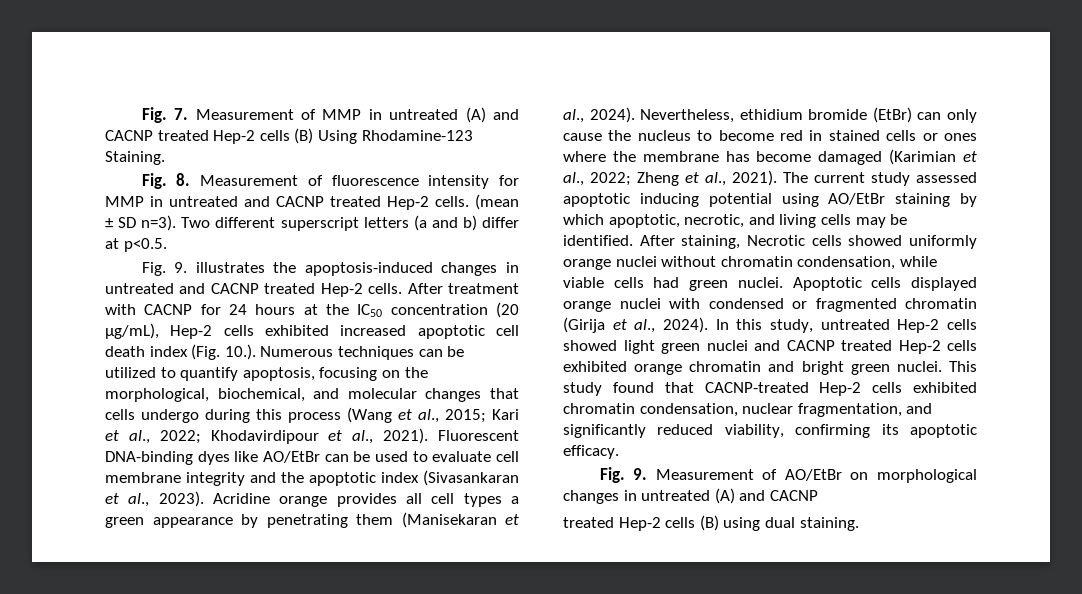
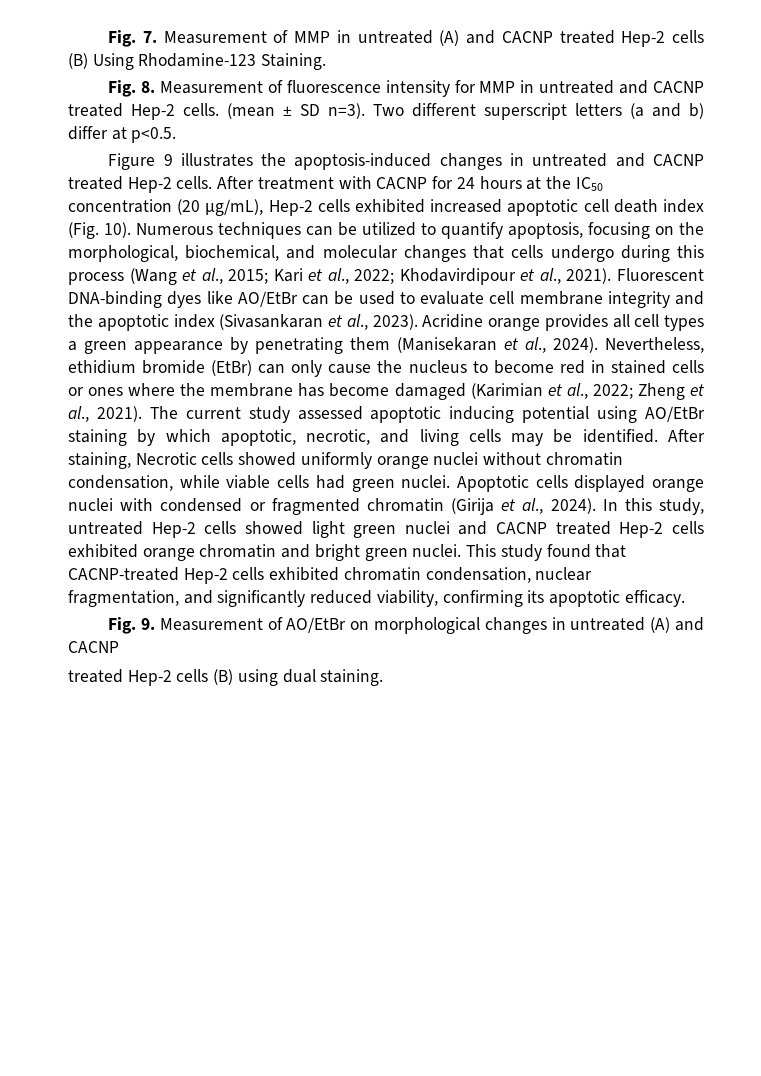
[141,262,188,276] Fig. 9. -> [108,153,173,170] Figure 9
[224,344,256,360] 10.). -> [104,222,131,238] 10).

